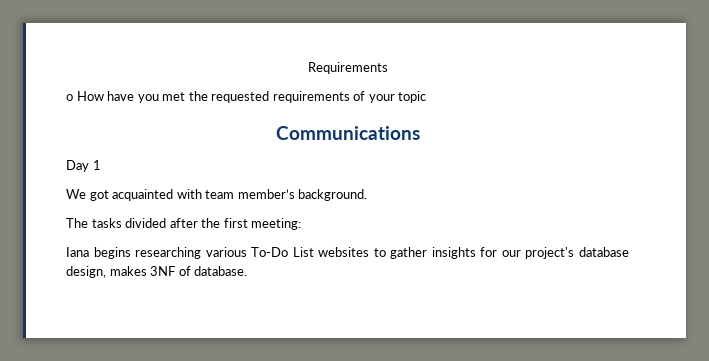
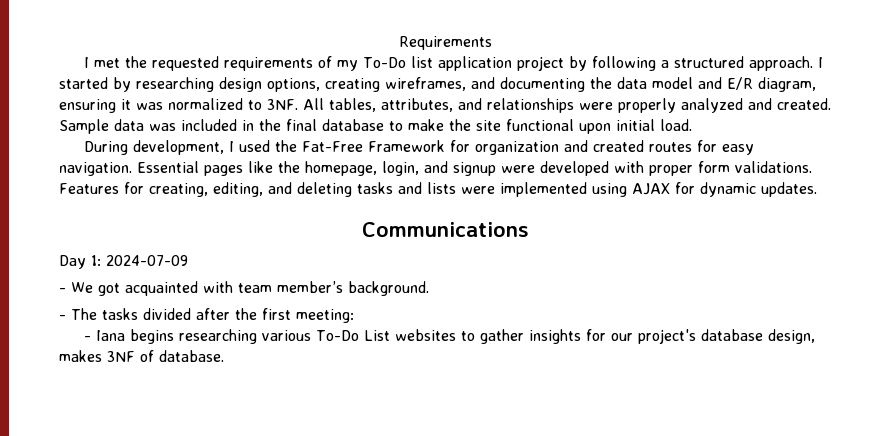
[66,91,159,103] o How have you -> [84,57,90,68] I
[368,91,427,103] your topic -> [337,56,824,71] [59,77,816,92] [59,98,831,113] [59,119,692,134] [84,140,755,155] [59,161,812,176] [59,182,817,197] my To-Do list application project by following a structured approach. I started by researching design options, creating wireframes, and documenting the data model and E/R diagram, ensuring it was normalized to 3NF. All tables, attributes, and relationships were properly analyzed and created. Sample data was included in the final database to make the site functional upon initial load. // During development, I used the Fat-Free Framework for organization and created routes for easy navigation. Essential pages like the homepage, login, and signup were developed with proper form validations. Features for creating, editing, and deleting tasks and lists were implemented using AJAX for dynamic updates.
[92,160,101,170] 1 // -> [91,255,188,266] [59,288,66,293] 1: 2024-07-09 // -
(368, 195) none -> [59,315,66,320] -
(302, 224) none -> [84,336,92,341] -

